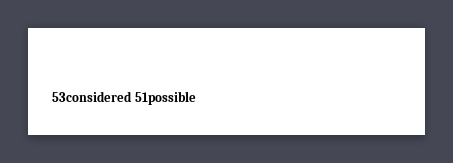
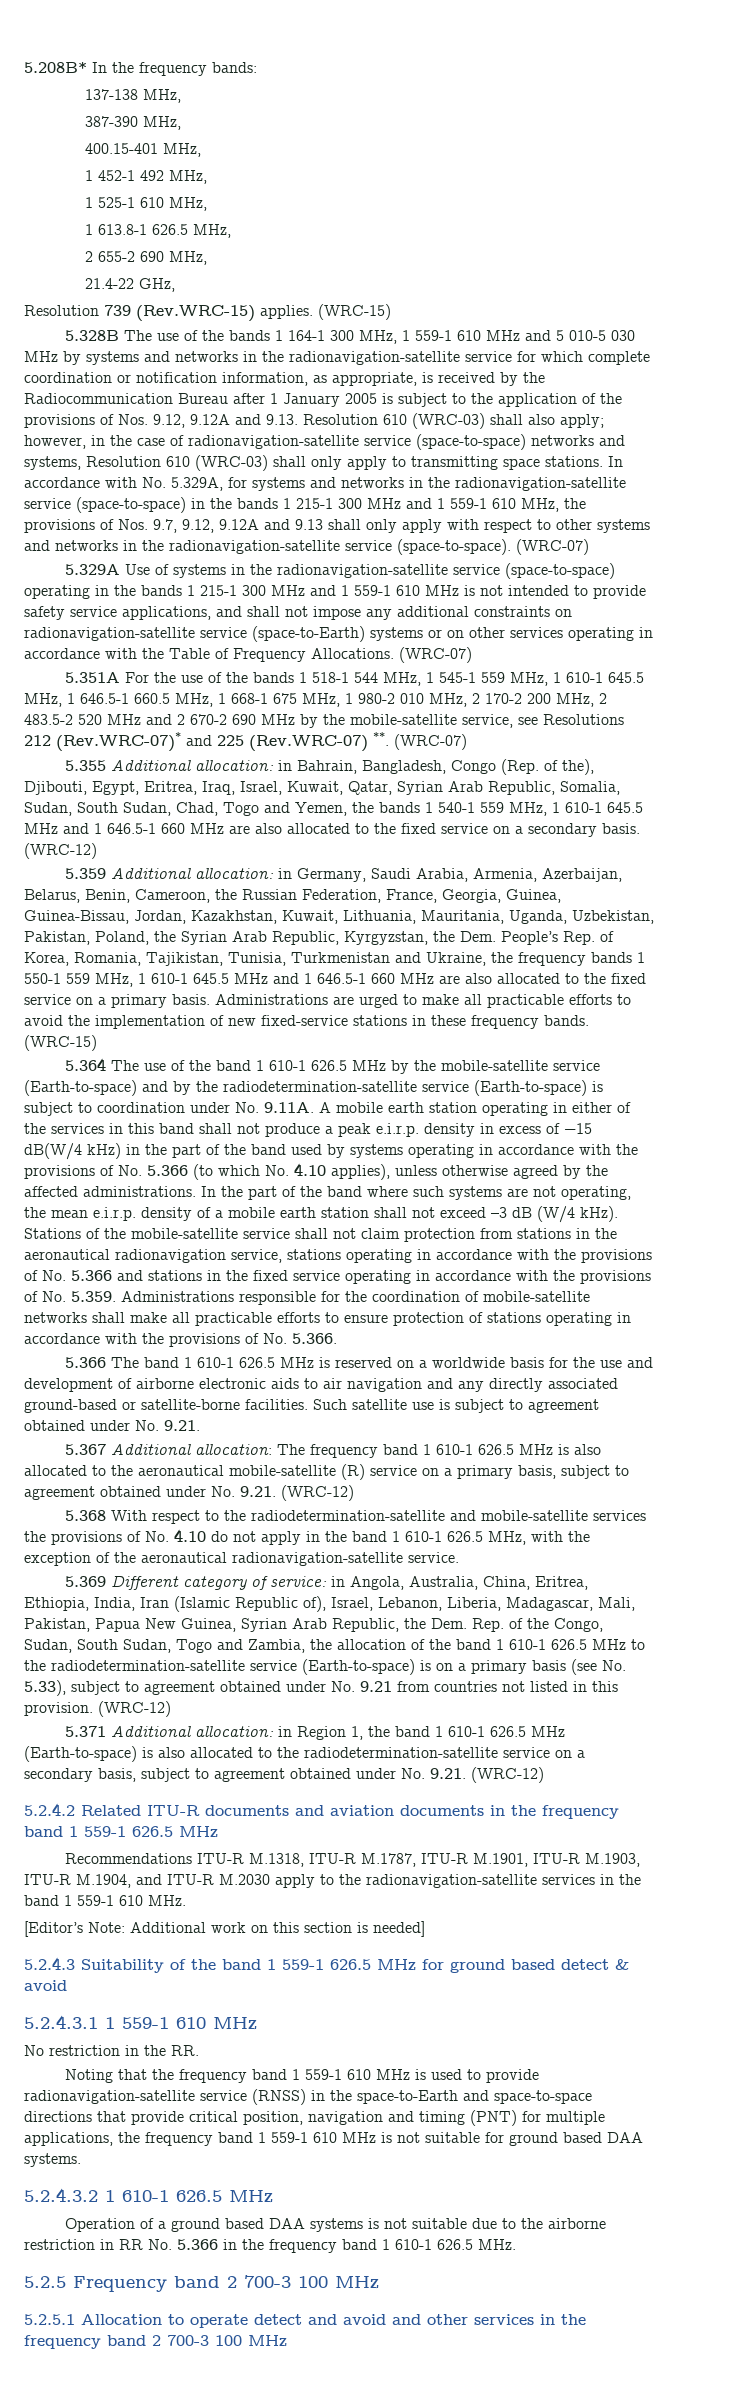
[52,91,196,105] 53considered 51possible -> [24,62,257,76] [85,89,182,103] [85,116,182,130] [85,143,202,157] [85,170,208,184] [85,197,208,211] [85,224,232,238] [85,251,208,265] [85,278,176,292] [24,304,391,322] [65,330,636,344] [24,351,650,365] [24,372,545,386] [24,393,622,407] [24,413,604,429] [24,434,625,450] [24,455,623,471] [24,477,626,491] [24,497,586,513] [24,519,650,533] [24,539,589,555] [65,563,616,579] [24,585,646,599] [24,606,572,620] [24,626,653,642] [24,647,472,663] [65,672,645,686] [24,693,607,707] [24,714,624,728] [24,732,467,752] [65,759,595,775] [24,781,620,795] [24,802,643,816] [24,823,640,837] [24,843,97,859] [65,868,623,882] [24,889,561,903] [24,910,654,924] [24,931,614,945] [24,952,645,966] [24,973,646,987] [24,994,631,1008] [24,1015,589,1029] [24,1035,97,1051] [65,1058,601,1074] [24,1080,603,1096] [24,1102,631,1116] [24,1123,592,1137] [24,1143,638,1160] [24,1163,608,1180] [24,1186,631,1200] [24,1206,618,1223] [24,1228,617,1242] [24,1249,652,1263] [24,1270,651,1284] [24,1291,590,1305] [24,1312,631,1326] [24,1333,337,1347] [65,1357,654,1368] [24,1378,618,1392] [24,1399,599,1413] [24,1420,200,1431] [65,1444,602,1458] [24,1464,629,1480] [24,1485,354,1501] [65,1510,647,1524] [24,1529,590,1545] [24,1552,459,1566] [65,1575,589,1590] [24,1596,635,1612] [24,1618,603,1632] [24,1639,645,1653] [24,1659,626,1675] [24,1680,618,1696] [24,1701,171,1717] [65,1726,566,1740] [24,1746,585,1762] [24,1767,544,1783] [24,1803,619,1819] [24,1826,218,1838] [65,1853,641,1867] [24,1874,641,1888] [24,1895,186,1906] [24,1921,425,1937] [24,1957,629,1973] [24,1980,67,1991] [24,2015,257,2031] [24,2045,199,2056] [65,2069,540,2083] [24,2089,592,2105] [24,2110,605,2126] [24,2132,643,2146] [24,2153,81,2167] [24,2188,273,2204] [65,2218,607,2232] [24,2239,516,2253] [24,2275,379,2292] [24,2314,586,2328] [24,2335,287,2349] 5.208B* In the frequency bands: // 137-138 MHz, // 387-390 MHz, // 400.15-401 MHz, // 1 452-1 492 MHz, // 1 525-1 610 MHz, // 1 613.8-1 626.5 MHz, // 2 655-2 690 MHz, // 21.4-22 GHz, // Resolution 739 (Rev.WRC-15) applies. (WRC-15) // 5.328B The use of the bands 1 164-1 300 MHz, 1 559-1 610 MHz and 5 010-5 030 MHz by systems and networks in the radionavigation-satellite service for which complete coordination or notification information, as appropriate, is received by the Radiocommunication Bureau after 1 January 2005 is subject to the application of the provisions of Nos. 9.12, 9.12A and 9.13. Resolution 610 (WRC-03) shall also apply; however, in the case of radionavigation-satellite service (space-to-space) networks and systems, Resolution 610 (WRC-03) shall only apply to transmitting space stations. In accordance with No. 5.329A, for systems and networks in the radionavigation-satellite service (space-to-space) in the bands 1 215-1 300 MHz and 1 559-1 610 MHz, the provisions of Nos. 9.7, 9.12, 9.12A and 9.13 shall only apply with respect to other systems and networks in the radionavigation-satellite service (space-to-space). (WRC-07) // 5.329A Use of systems in the radionavigation-satellite service (space-to-space) operating in the bands 1 215-1 300 MHz and 1 559-1 610 MHz is not intended to provide safety service applications, and shall not impose any additional constraints on radionavigation-satellite service (space-to-Earth) systems or on other services operating in accordance with the Table of Frequency Allocations. (WRC-07) // 5.351A For the use of the bands 1 518-1 544 MHz, 1 545-1 559 MHz, 1 610-1 645.5 MHz, 1 646.5-1 660.5 MHz, 1 668-1 675 MHz, 1 980-2 010 MHz, 2 170-2 200 MHz, 2 483.5-2 520 MHz and 2 670-2 690 MHz by the mobile-satellite service, see Resolutions 212 (Rev.WRC-07)* and 225 (Rev.WRC-07) **. (WRC-07) // 5.355 Additional allocation: in Bahrain, Bangladesh, Congo (Rep. of the), Djibouti, Egypt, Eritrea, Iraq, Israel, Kuwait, Qatar, Syrian Arab Republic, Somalia, Sudan, South Sudan, Chad, Togo and Yemen, the bands 1 540-1 559 MHz, 1 610-1 645.5 MHz and 1 646.5-1 660 MHz are also allocated to the fixed service on a secondary basis. (WRC-12) // 5.359 Additional allocation: in Germany, Saudi Arabia, Armenia, Azerbaijan, Belarus, Benin, Cameroon, the Russian Federation, France, Georgia, Guinea, Guinea-Bissau, Jordan, Kazakhstan, Kuwait, Lithuania, Mauritania, Uganda, Uzbekistan, Pakistan, Poland, the Syrian Arab Republic, Kyrgyzstan, the Dem. People’s Rep. of Korea, Romania, Tajikistan, Tunisia, Turkmenistan and Ukraine, the frequency bands 1 550-1 559 MHz, 1 610-1 645.5 MHz and 1 646.5-1 660 MHz are also allocated to the fixed service on a primary basis. Administrations are urged to make all practicable efforts to avoid the implementation of new fixed-service stations in these frequency bands. (WRC-15) // 5.364 The use of the band 1 610-1 626.5 MHz by the mobile-satellite service (Earth-to-space) and by the radiodetermination-satellite service (Earth-to-space) is subject to coordination under No. 9.11A. A mobile earth station operating in either of the services in this band shall not produce a peak e.i.r.p. density in excess of −15 dB(W/4 kHz) in the part of the band used by systems operating in accordance with the provisions of No. 5.366 (to which No. 4.10 applies), unless otherwise agreed by the affected administrations. In the part of the band where such systems are not operating, the mean e.i.r.p. density of a mobile earth station shall not exceed –3 dB (W/4 kHz). Stations of the mobile-satellite service shall not claim protection from stations in the aeronautical radionavigation service, stations operating in accordance with the provisions of No. 5.366 and stations in the fixed service operating in accordance with the provisions of No. 5.359. Administrations responsible for the coordination of mobile-satellite networks shall make all practicable efforts to ensure protection of stations operating in accordance with the provisions of No. 5.366. // 5.366 The band 1 610-1 626.5 MHz is reserved on a worldwide basis for the use and development of airborne electronic aids to air navigation and any directly associated ground-based or satellite-borne facilities. Such satellite use is subject to agreement obtained under No. 9.21. // 5.367 Additional allocation: The frequency band 1 610-1 626.5 MHz is also allocated to the aeronautical mobile-satellite (R) service on a primary basis, subject to agreement obtained under No. 9.21. (WRC-12) // 5.368 With respect to the radiodetermination-satellite and mobile-satellite services the provisions of No. 4.10 do not apply in the band 1 610-1 626.5 MHz, with the exception of the aeronautical radionavigation-satellite service. // 5.369 Different category of service: in Angola, Australia, China, Eritrea, Ethiopia, India, Iran (Islamic Republic of), Israel, Lebanon, Liberia, Madagascar, Mali, Pakistan, Papua New Guinea, Syrian Arab Republic, the Dem. Rep. of the Congo, Sudan, South Sudan, Togo and Zambia, the allocation of the band 1 610-1 626.5 MHz to the radiodetermination-satellite service (Earth-to-space) is on a primary basis (see No. 5.33), subject to agreement obtained under No. 9.21 from countries not listed in this provision. (WRC-12) // 5.371 Additional allocation: in Region 1, the band 1 610-1 626.5 MHz (Earth-to-space) is also allocated to the radiodetermination-satellite service on a secondary basis, subject to agreement obtained under No. 9.21. (WRC-12) // 5.2.4.2 Related ITU-R documents and aviation documents in the frequency band 1 559-1 626.5 MHz // Recommendations ITU-R M.1318, ITU-R M.1787, ITU-R M.1901, ITU-R M.1903, ITU-R M.1904, and ITU-R M.2030 apply to the radionavigation-satellite services in the band 1 559-1 610 MHz. // [Editor’s Note: Additional work on this section is needed] // 5.2.4.3 Suitability of the band 1 559-1 626.5 MHz for ground based detect & avoid // 5.2.4.3.1 1 559-1 610 MHz // No restriction in the RR. // Noting that the frequency band 1 559-1 610 MHz is used to provide radionavigation-satellite service (RNSS) in the space-to-Earth and space-to-space directions that provide critical position, navigation and timing (PNT) for multiple applications, the frequency band 1 559-1 610 MHz is not suitable for ground based DAA systems. // 5.2.4.3.2 1 610-1 626.5 MHz // Operation of a ground based DAA systems is not suitable due to the airborne restriction in RR No. 5.366 in the frequency band 1 610-1 626.5 MHz. // 5.2.5 Frequency band 2 700-3 100 MHz // 5.2.5.1 Allocation to operate detect and avoid and other services in the frequency band 2 700-3 100 MHz

